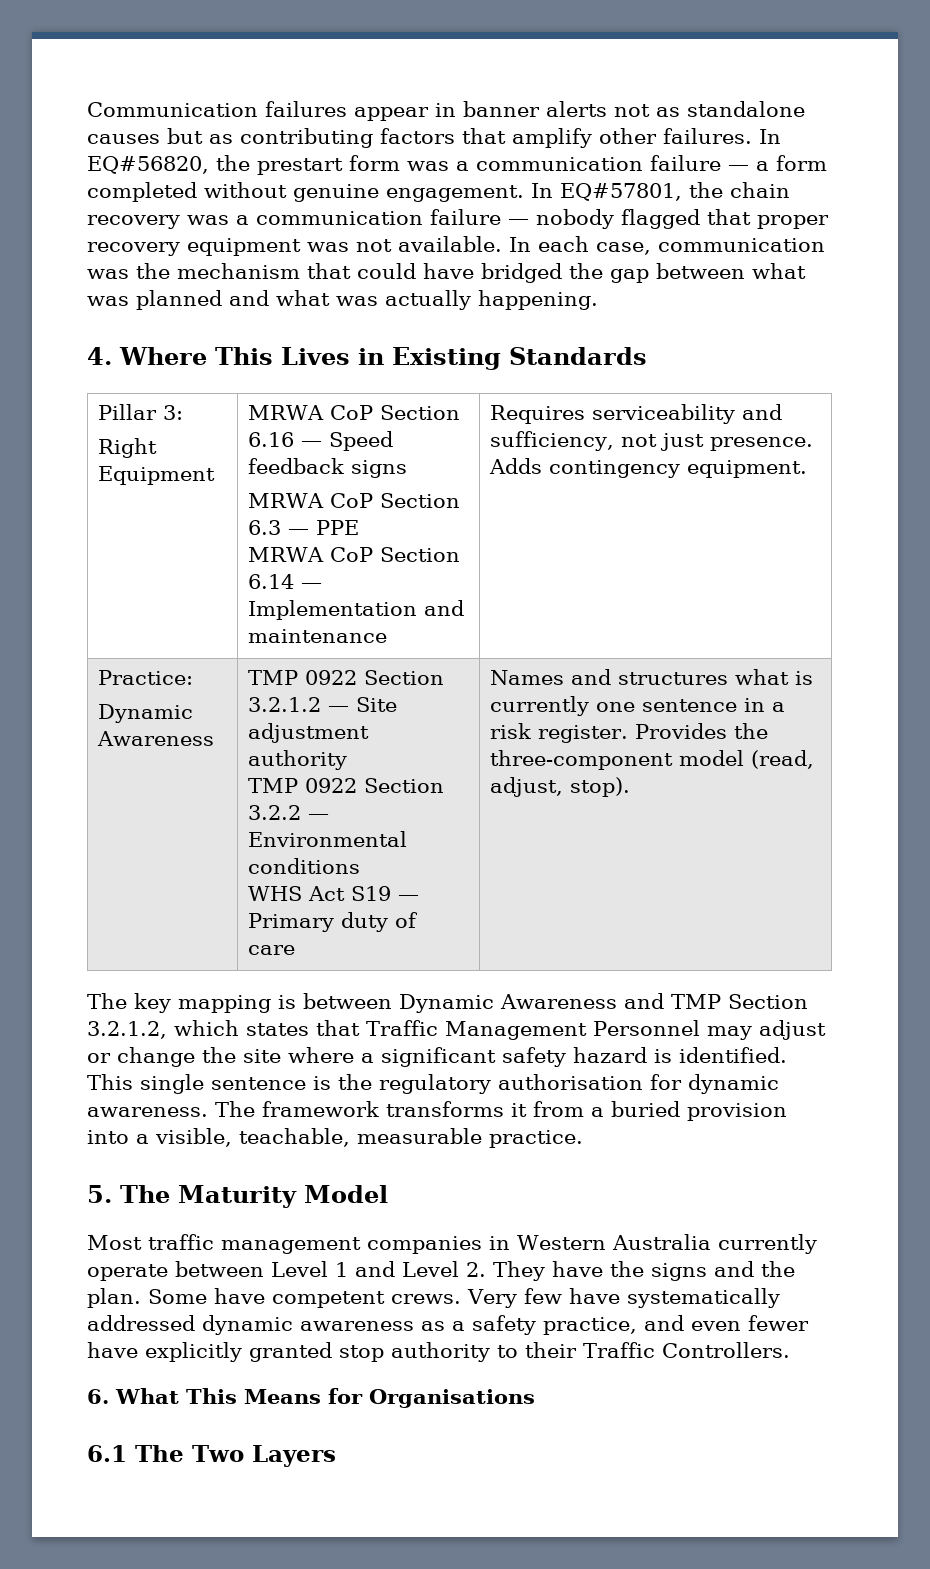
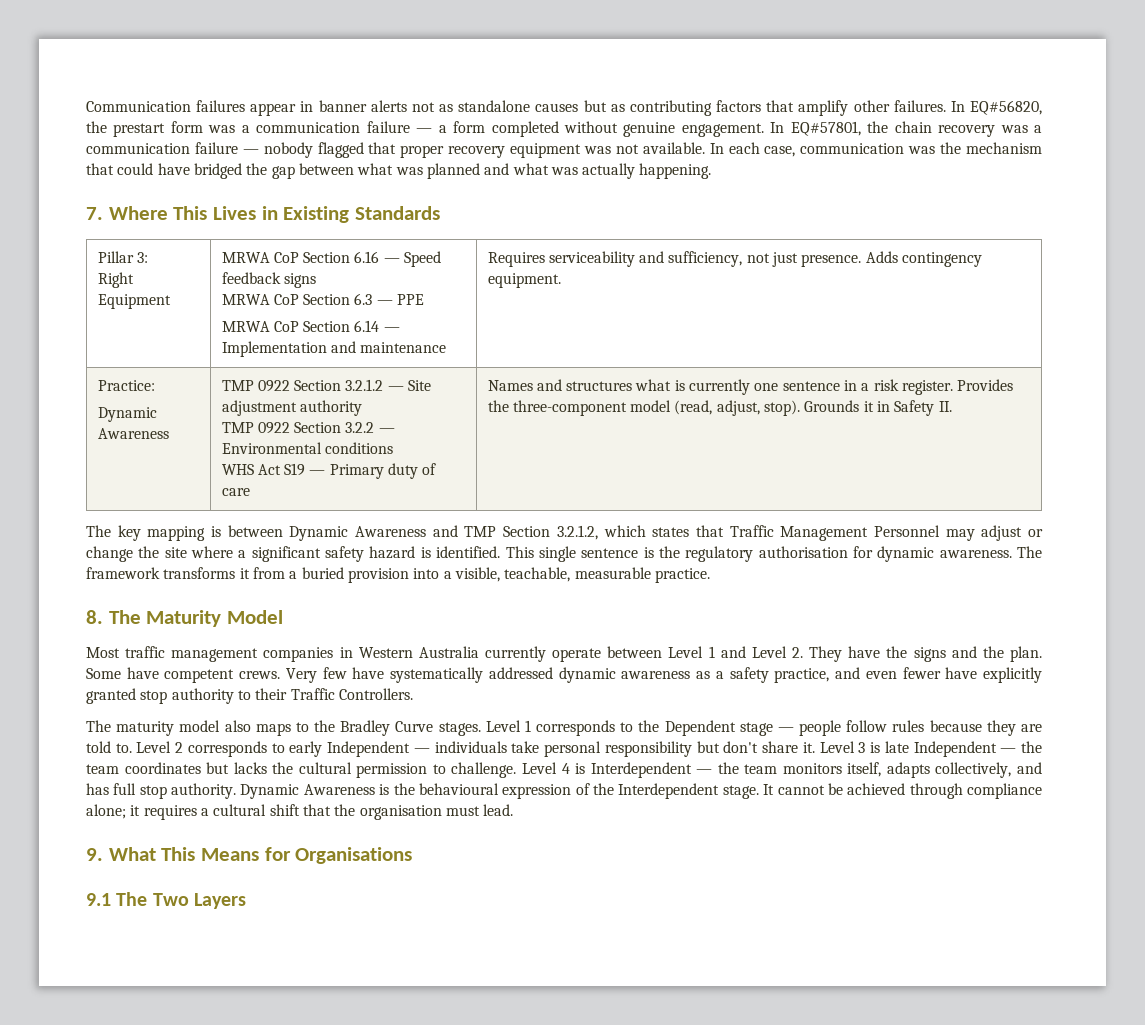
[87,347,112,365] 4. -> [86,207,103,220] 7.
(631, 787) none -> [804,400,952,416] Grounds it in Safety II.
[87,1185,112,1203] 5. -> [86,610,103,624] 8.
[87,1389,109,1404] 6. -> [86,720,1042,736] [86,741,1043,757] [86,762,1042,778] [86,783,1042,799] [86,804,514,820] [86,848,103,861] The maturity model also maps to the Bradley Curve stages. Level 1 corresponds to the Dependent stage — people follow rules because they are told to. Level 2 corresponds to early Independent — individuals take personal responsibility but don't share it. Level 3 is late Independent — the team coordinates but lacks the cultural permission to challenge. Level 4 is Interdependent — the team monitors itself, adapts collectively, and has full stop authority. Dynamic Awareness is the behavioural expression of the Interdependent stage. It cannot be achieved through compliance alone; it requires a cultural shift that the organisation must lead. // 9.
[87,1445,127,1462] 6.1 -> [86,893,111,906] 9.1

